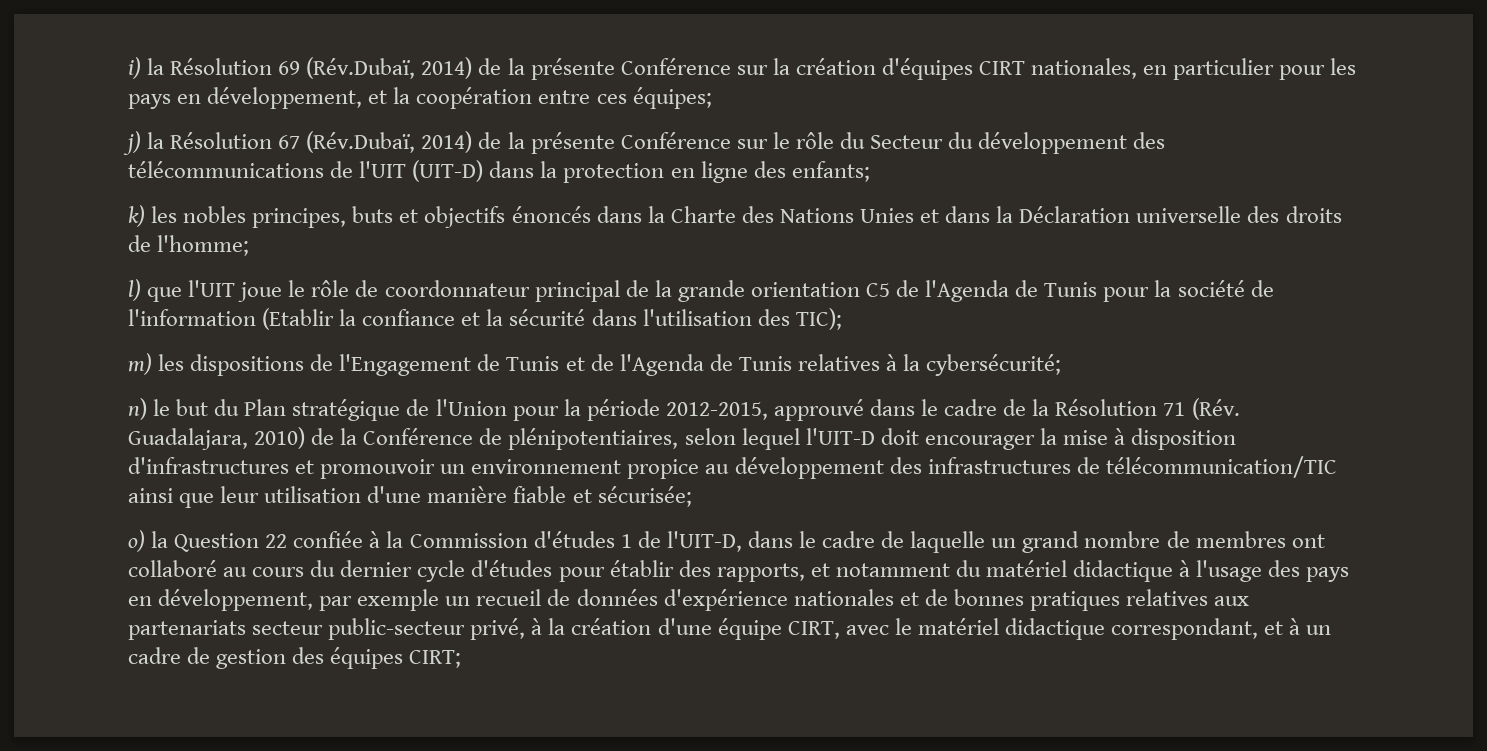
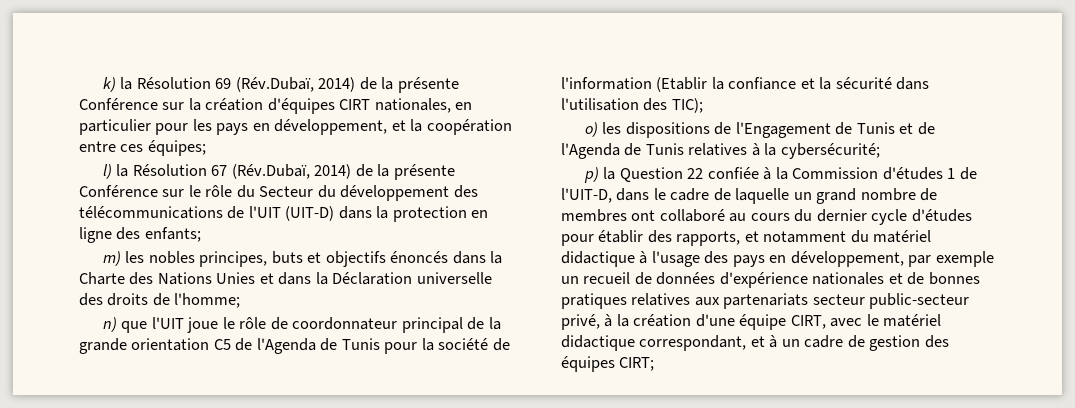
[128,57,141,79] i) -> [102,77,116,92] k)
[123,131,141,155] j) -> [102,164,112,179] l)
[128,205,145,227] k) -> [102,251,121,266] m)
[128,279,141,301] l) -> [102,317,117,332] n)
[128,353,152,375] m) -> [584,122,598,137] o)
[128,398,1240,421] [128,427,1237,450] [128,456,1337,479] [128,486,692,508] [128,530,145,552] n) le but du Plan stratégique de l'Union pour la période 2012-2015, approuvé dans le cadre de la Résolution 71 (Rév. Guadalajara, 2010) de la Conférence de plénipotentiaires, selon lequel l'UIT-D doit encourager la mise à disposition d'infrastructures et promouvoir un environnement propice au développement des infrastructures de télécommunication/TIC ainsi que leur utilisation d'une manière fiable et sécurisée; // o) -> [583,167,599,183] p)

